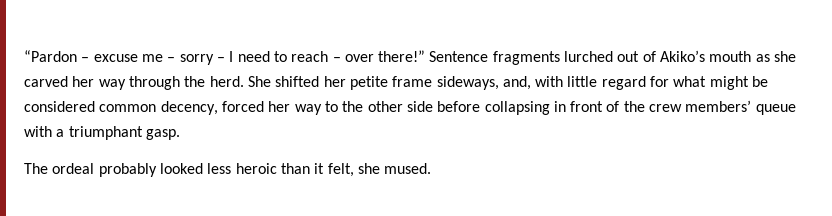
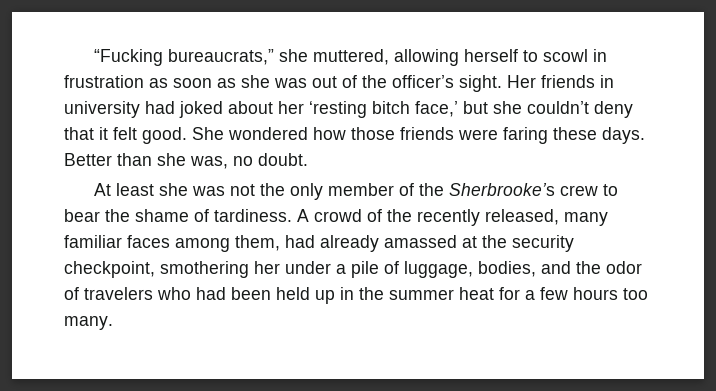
[24,50,797,65] [24,76,769,90] [24,100,796,115] [24,126,180,140] [24,163,432,177] “Pardon – excuse me – sorry – I need to reach – over there!” Sentence fragments lurched out of Akiko’s mouth as she carved her way through the herd. She shifted her petite frame sideways, and, with little regard for what might be considered common decency, forced her way to the other side before collapsing in front of the crew members’ queue with a triumphant gasp. // The ordeal probably looked less heroic than it felt, she mused. -> [93,49,607,66] [64,75,614,92] [64,101,633,118] [64,127,645,144] [64,153,308,169] [93,183,618,200] [64,209,608,226] [64,235,574,252] [64,261,642,278] [64,287,648,304] [64,316,113,330] “Fucking bureaucrats,” she muttered, allowing herself to scowl in frustration as soon as she was out of the officer’s sight. Her friends in university had joked about her ‘resting bitch face,’ but she couldn’t deny that it felt good. She wondered how those friends were faring these days. Better than she was, no doubt. // At least she was not the only member of the Sherbrooke’s crew to bear the shame of tardiness. A crowd of the recently released, many familiar faces among them, had already amassed at the security checkpoint, smothering her under a pile of luggage, bodies, and the odor of travelers who had been held up in the summer heat for a few hours too many.

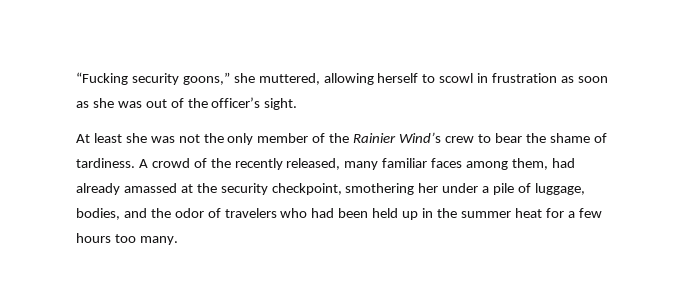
[167,49,274,65] bureaucrats,” -> [131,72,230,85] security goons,”
[507,75,614,88] [64,101,633,118] [64,127,645,144] [64,153,308,169] Her friends in university had joked about her ‘resting bitch face,’ but she couldn’t deny that it felt good. She wondered how those friends were faring these days. Better than she was, no doubt. -> (298, 104) none
[448,183,555,196] Sherbrooke’s -> [353,132,442,143] Rainier Wind’s

